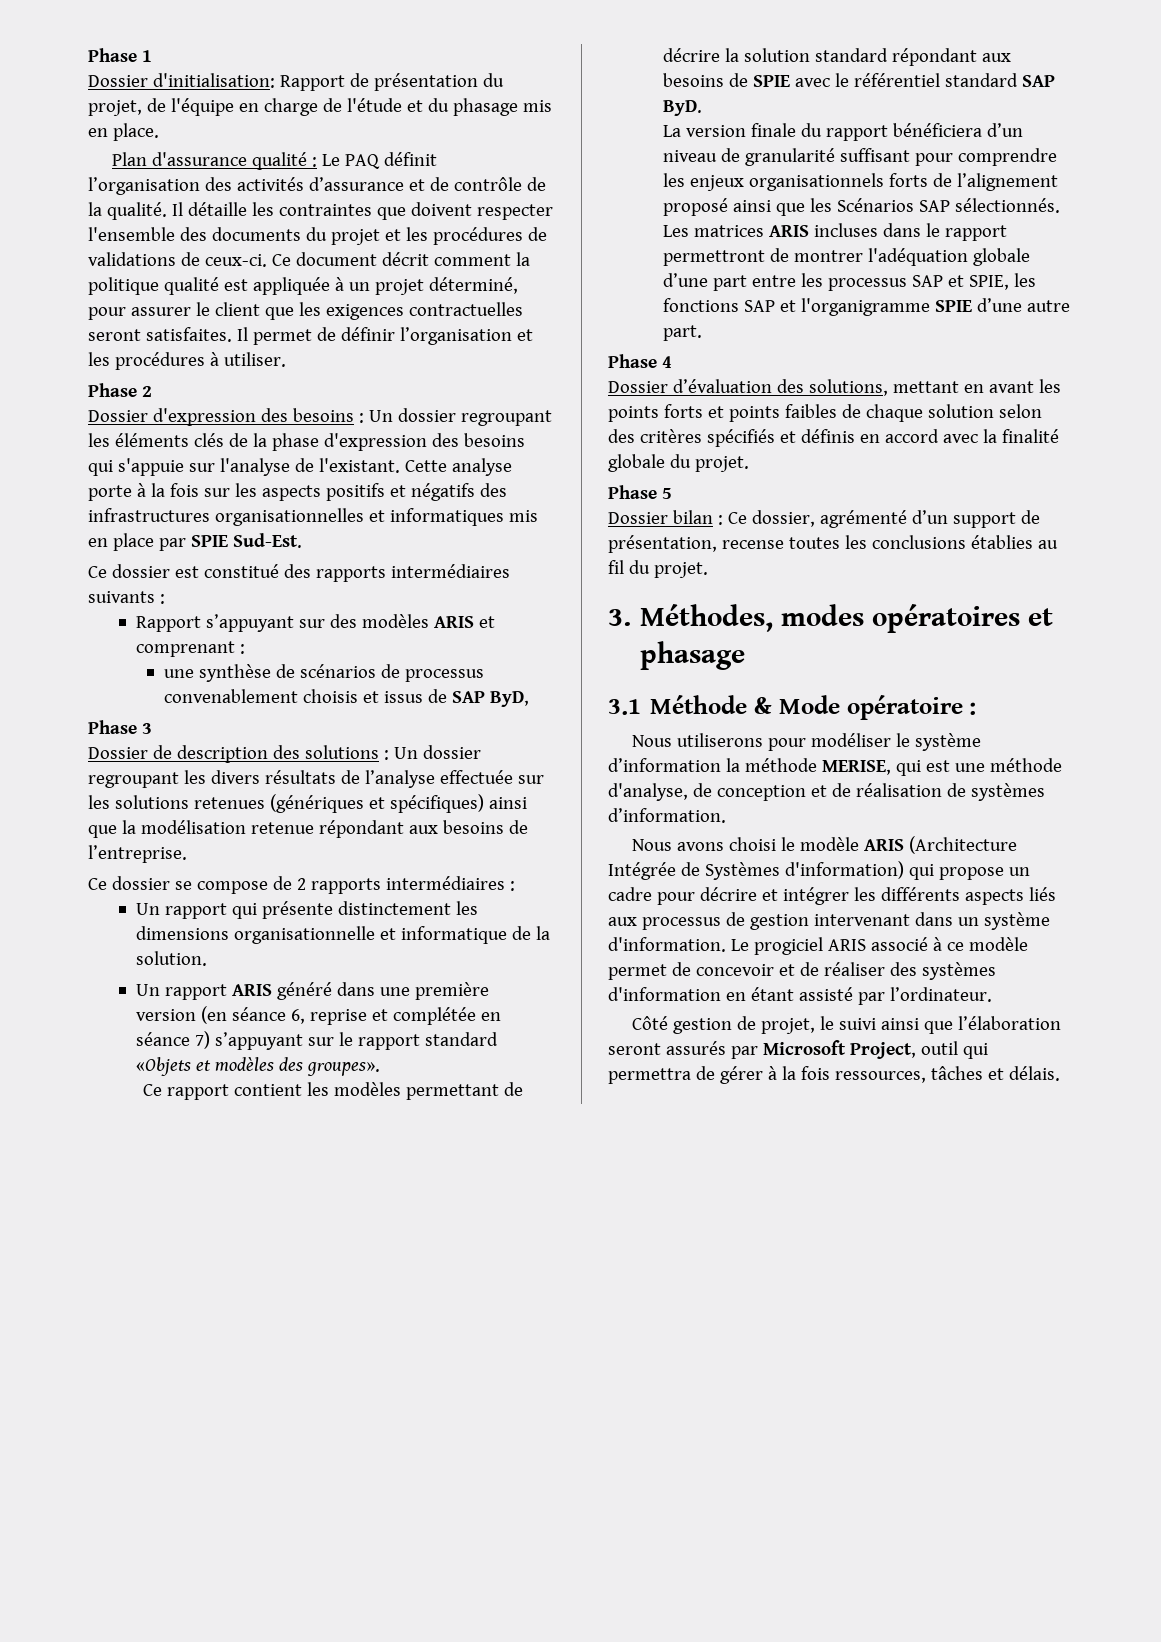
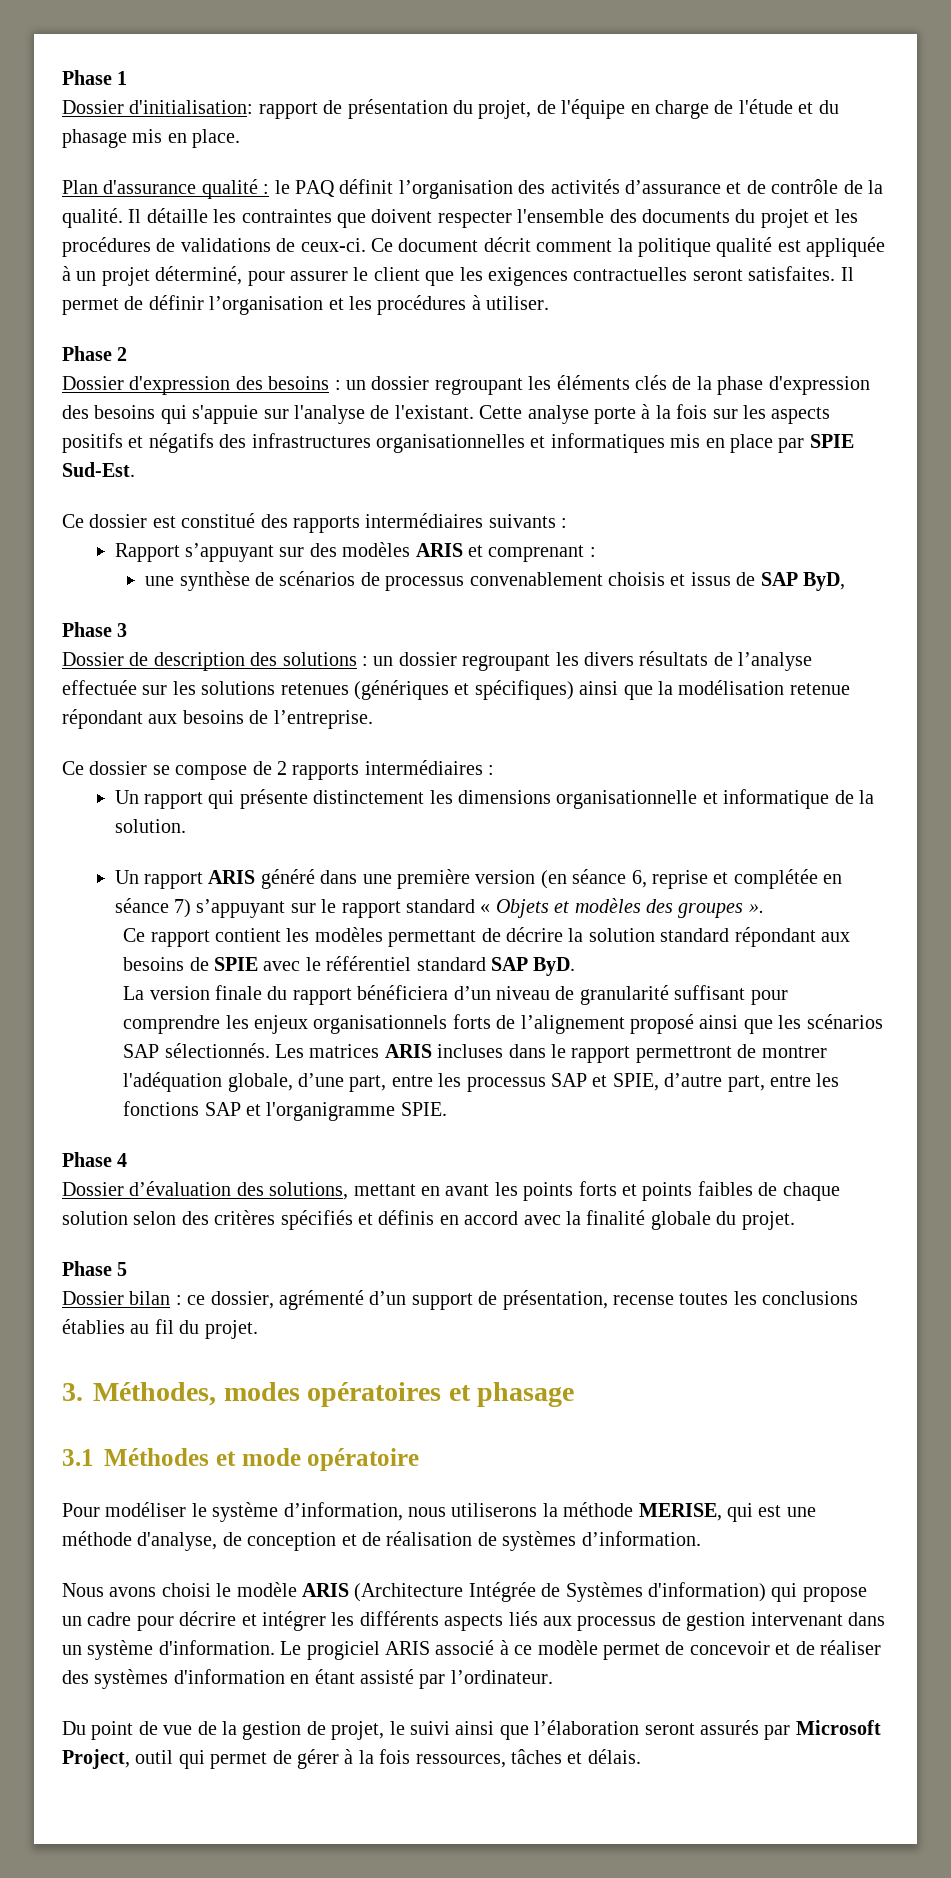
[279,75,345,91] Rapport -> [258,102,318,119] rapport
[322,154,341,166] Le -> [274,180,290,194] le
[368,410,393,422] Un -> [346,380,366,390] un
[393,747,418,759] Un -> [373,656,394,666] un
[136,1057,192,1076] «Objets -> [480,899,549,918] « Objets
[306,1062,380,1076] groupes». -> [678,903,764,918] groupes ».
[837,198,915,212] Scénarios -> [806,1014,883,1029] scénarios
[973,248,1031,266] [663,273,748,291] globale d’une part -> [227,1073,387,1092] globale, d’une part,
(1010, 282) none -> [664,1073,811,1092] d’autre part, entre
[935,298,1071,312] [663,325,703,341] SPIE d’une autre part. -> [400,1102,447,1116] SPIE.
[727,512,747,524] Ce -> [187,1295,206,1305] ce
[650,695,977,720] [632,733,982,751] [608,758,721,772] Méthode & Mode opératoire : // Nous utiliserons pour modéliser le système d’information -> [104,1448,420,1471] [62,1502,538,1522] Méthodes et mode opératoire // Pour modéliser le système d’information, nous utiliserons
[632,1016,669,1030] Côté -> [62,1721,238,1740] Du point de vue de la
[608,1068,691,1084] permettra -> [210,1752,268,1769] permet

